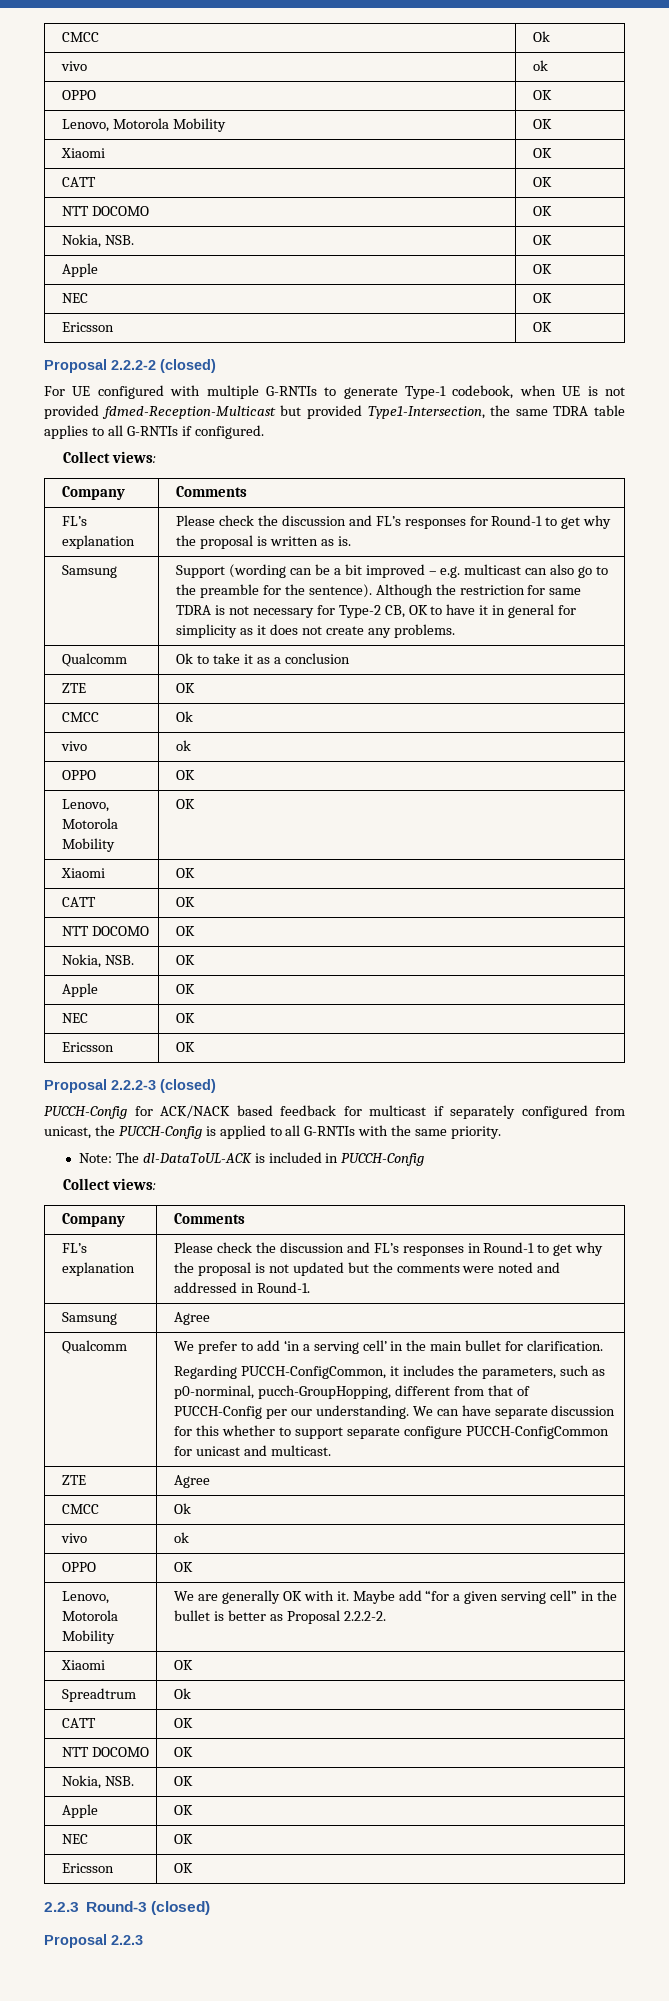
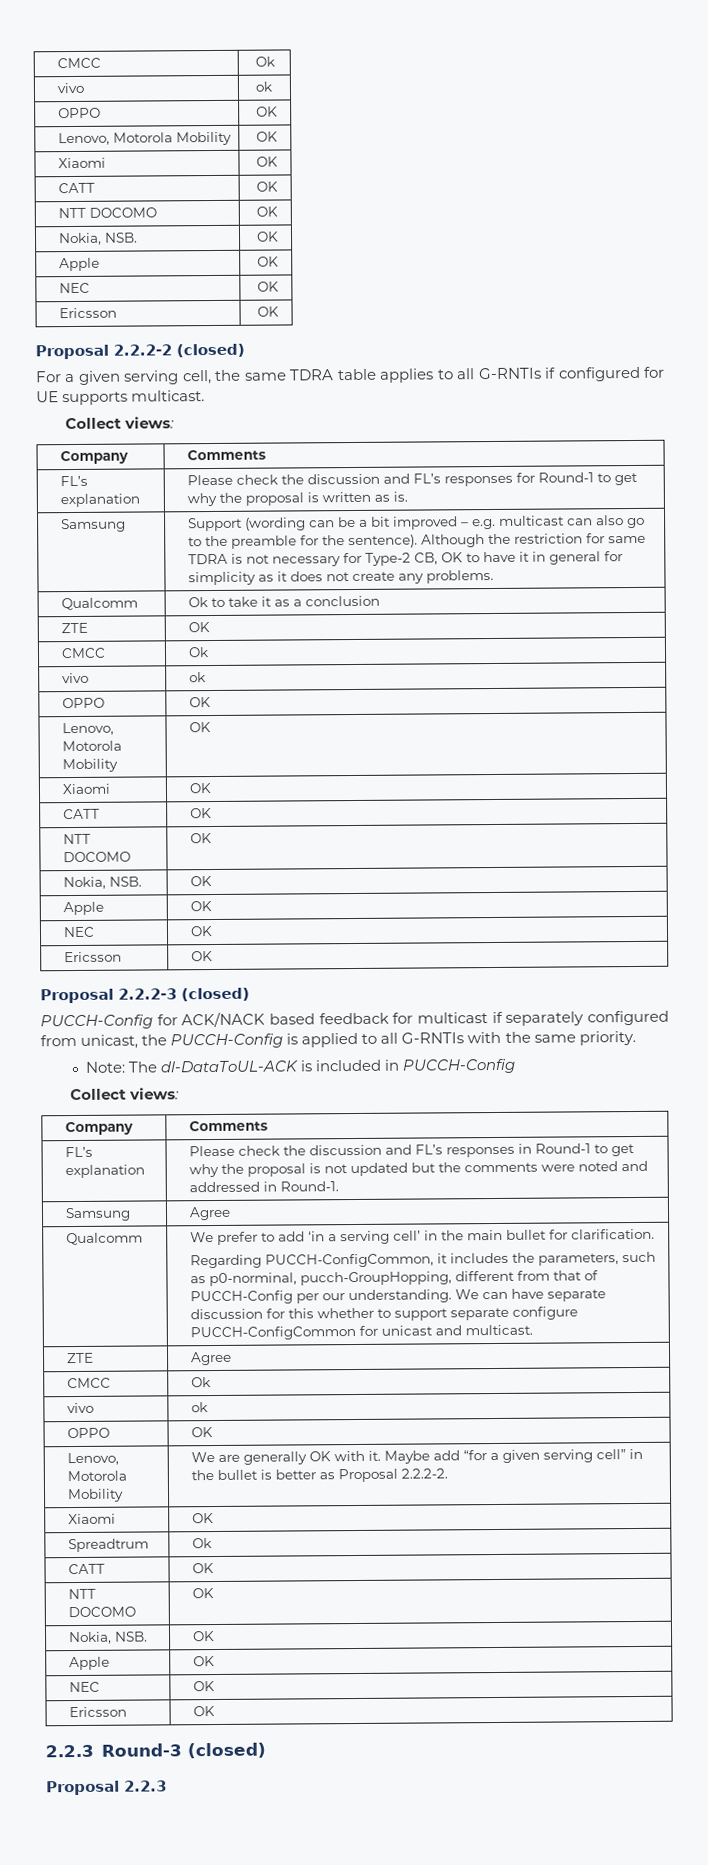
[72,385,625,399] [44,405,485,419] UE configured with multiple G-RNTIs to generate Type-1 codebook, when UE is not provided fdmed-Reception-Multicast but provided Type1-Intersection, -> [64,370,212,385] a given serving cell,
[194,425,264,439] configured. -> [557,366,665,382] [36,390,206,406] configured for UE supports multicast.

